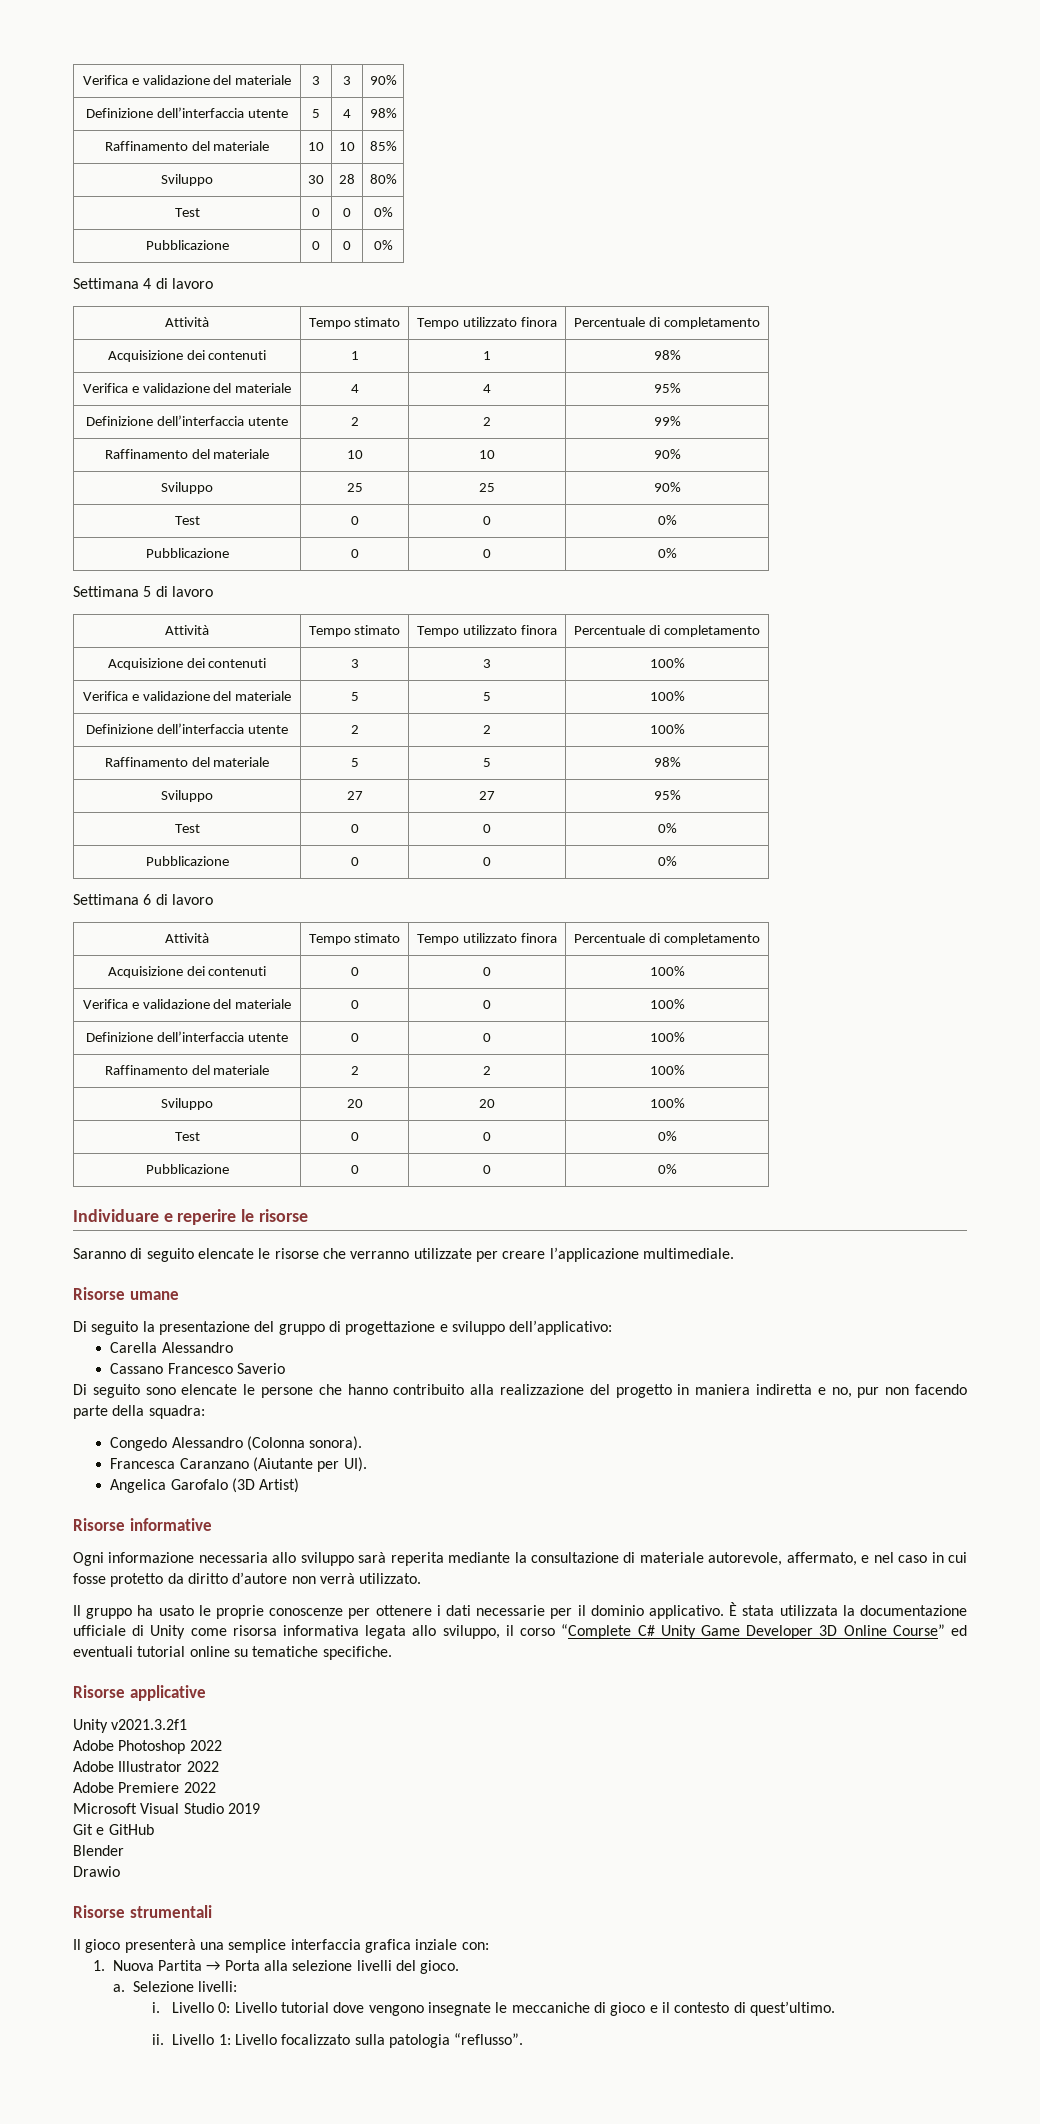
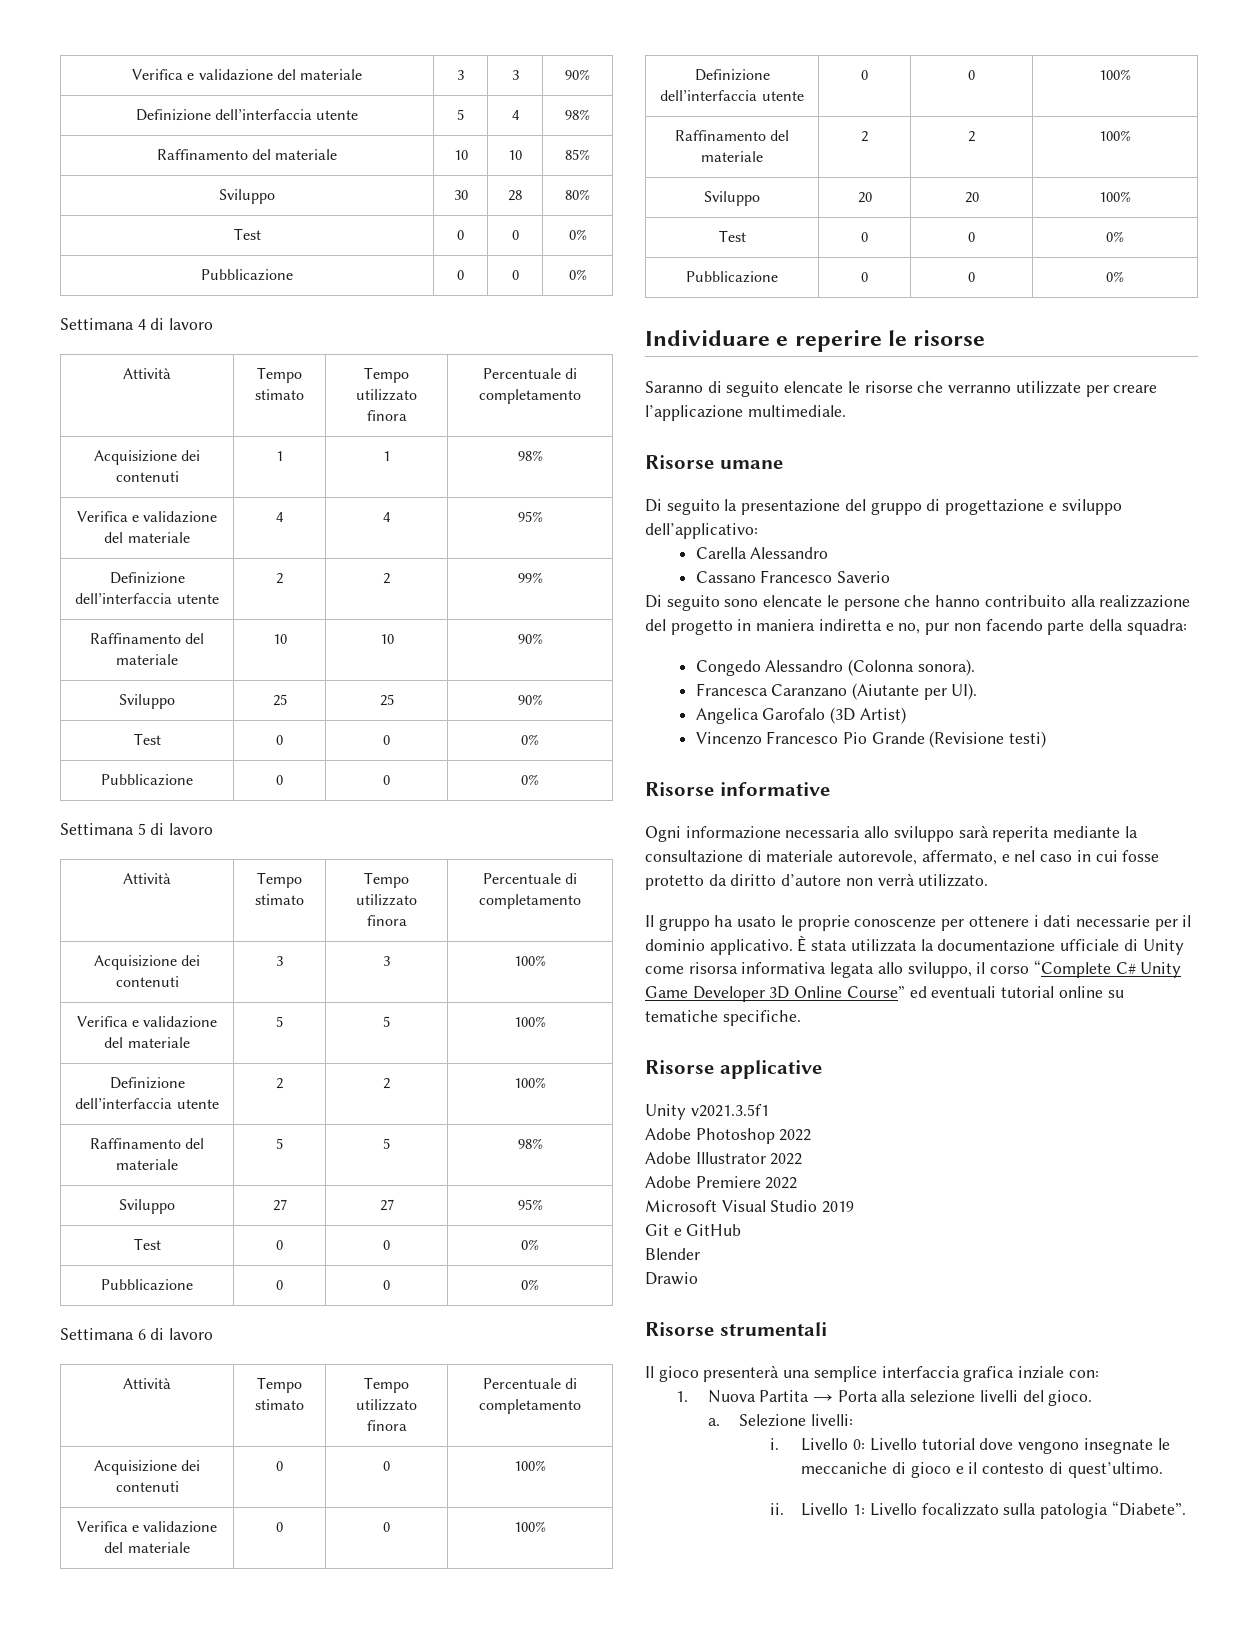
(300, 1485) none -> [695,731,1047,748] // Vincenzo Francesco Pio Grande (Revisione testi)
[111,1719,188,1730] v2021.3.2f1 -> [690,1104,769,1117] v2021.3.5f1
[454,2033,524,2045] “reflusso”. -> [1111,1501,1186,1516] “Diabete”.

